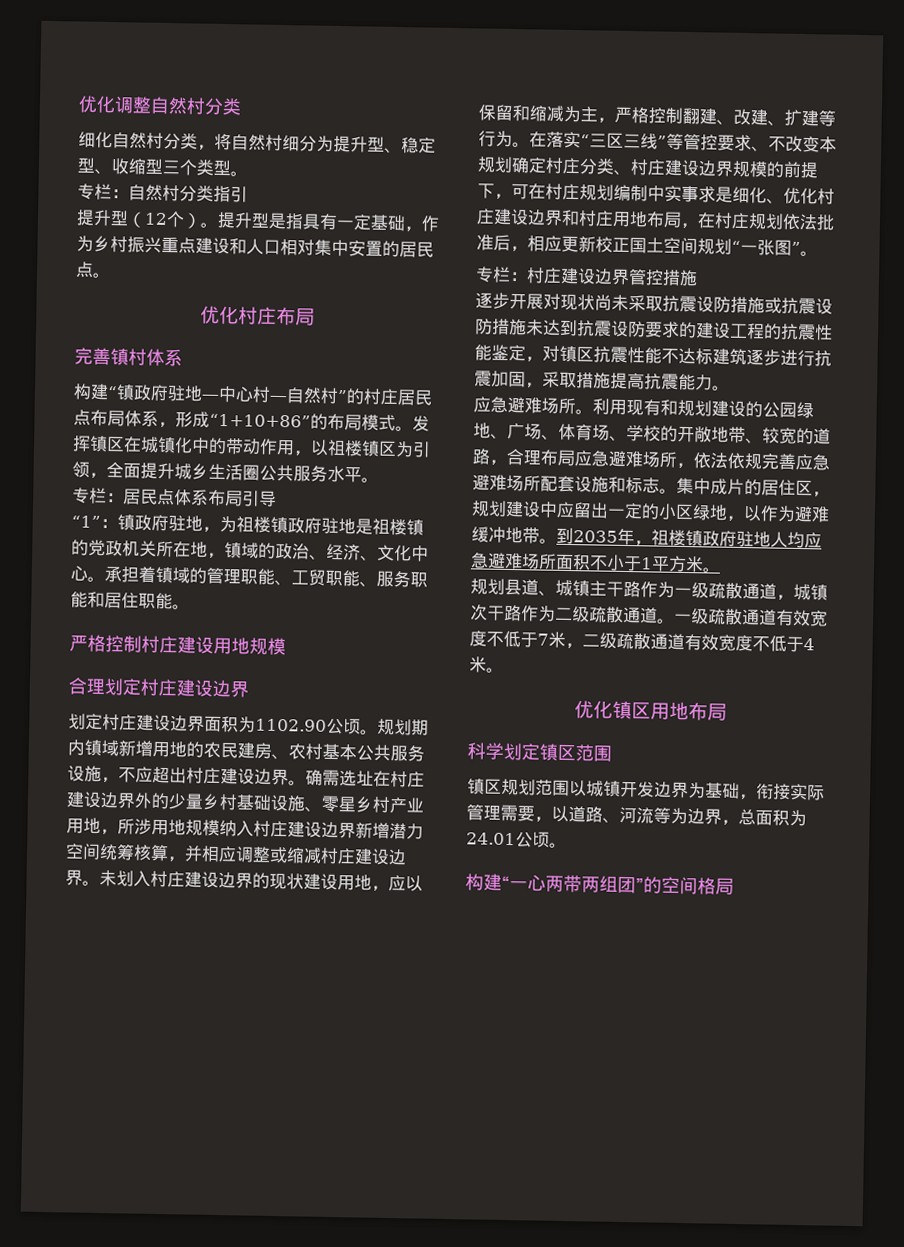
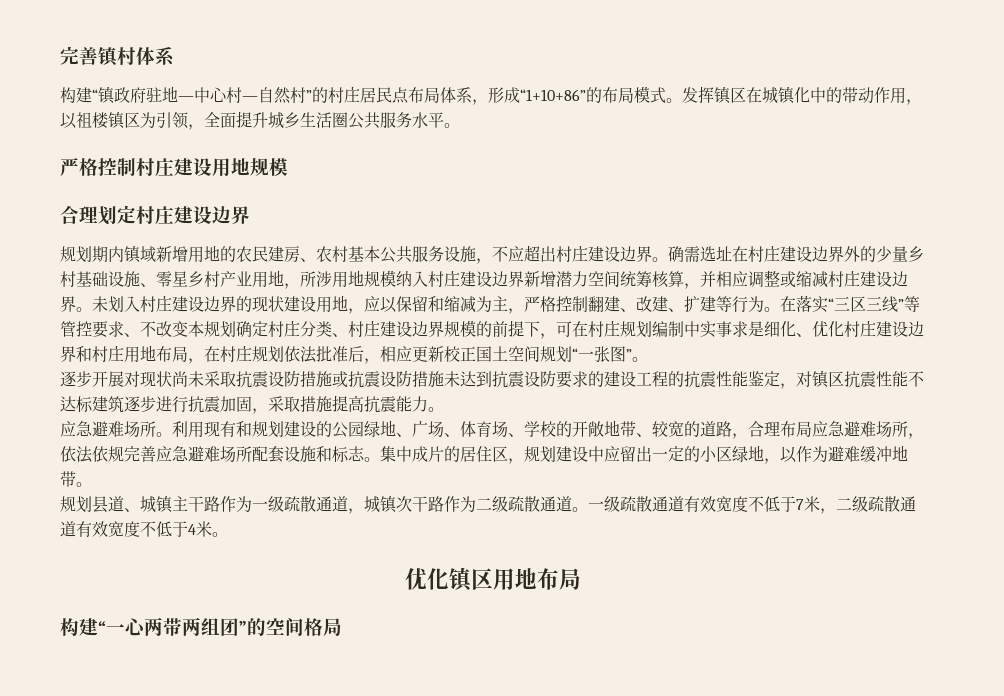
[78,95,242,116] [78,131,436,154] [77,157,248,177] [77,183,248,203] [76,209,440,233] [76,235,434,258] [75,261,111,279] [200,305,315,326] 优化调整自然村分类 // 细化自然村分类，将自然村细分为提升型、稳定型、收缩型三个类型。 // 专栏：自然村分类指引 // 提升型（12个）。提升型是指具有一定基础，作为乡村振兴重点建设和人口相对集中安置的居民点。 // 优化村庄布局 // -> (60, 55) none
[72,487,277,507] [71,514,424,536] [71,539,429,562] [70,565,428,588] [70,591,190,610] // 专栏：居民点体系布局引导 // “1”：镇政府驻地，为祖楼镇政府驻地是祖楼镇的党政机关所在地，镇域的政治、经济、文化中心。承担着镇域的管理职能、工贸职能、服务职能和居住职能。 -> (460, 125) none
[68,713,378,735] 划定村庄建设边界面积为1102.90公顷。 -> (250, 215) none
[475,266,698,287] // 专栏：村庄建设边界管控措施 -> (648, 359) none
[556,527,822,549] [470,552,721,573] 到2035年，祖楼镇政府驻地人均应急避难场所面积不小于1平方米。 -> (92, 484) none
[467,742,612,762] [467,778,825,801] [466,804,807,827] [466,831,567,849] // 科学划定镇区范围 // 镇区规划范围以城镇开发边界为基础，衔接实际管理需要，以道路、河流等为边界，总面积为24.01公顷。 -> (581, 579) none

